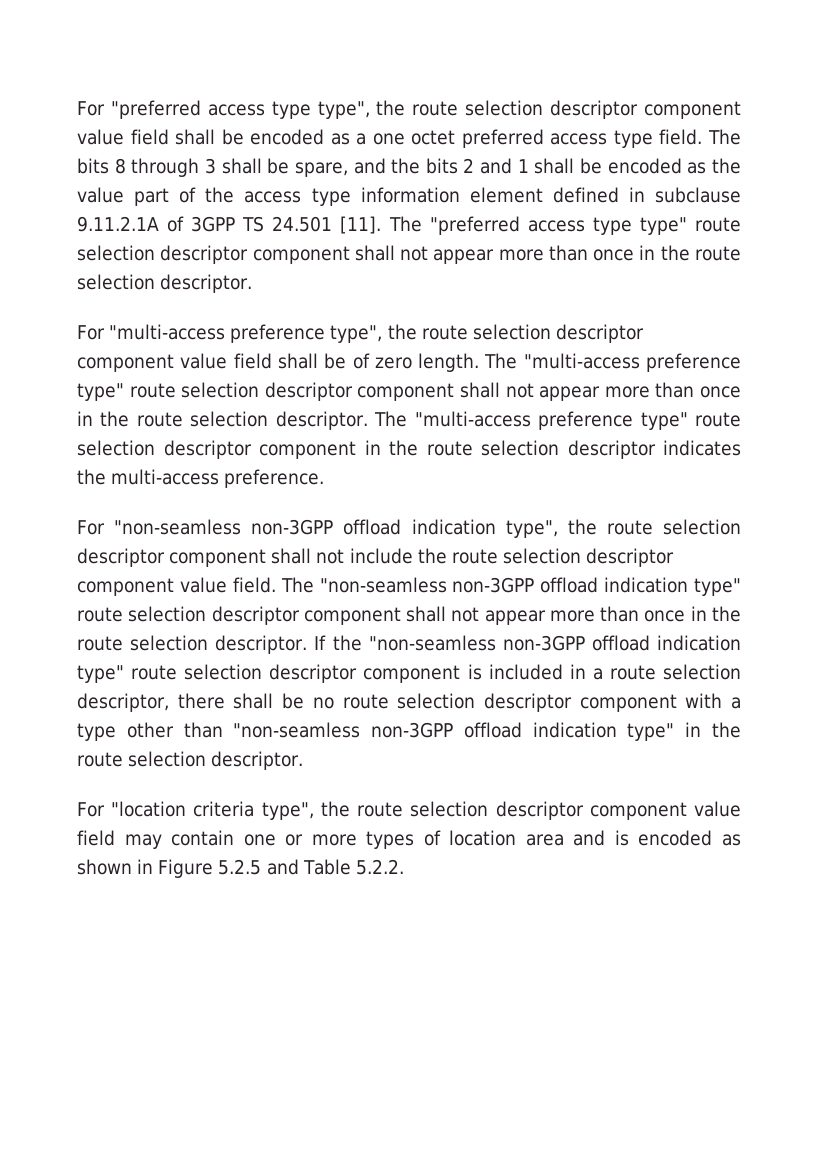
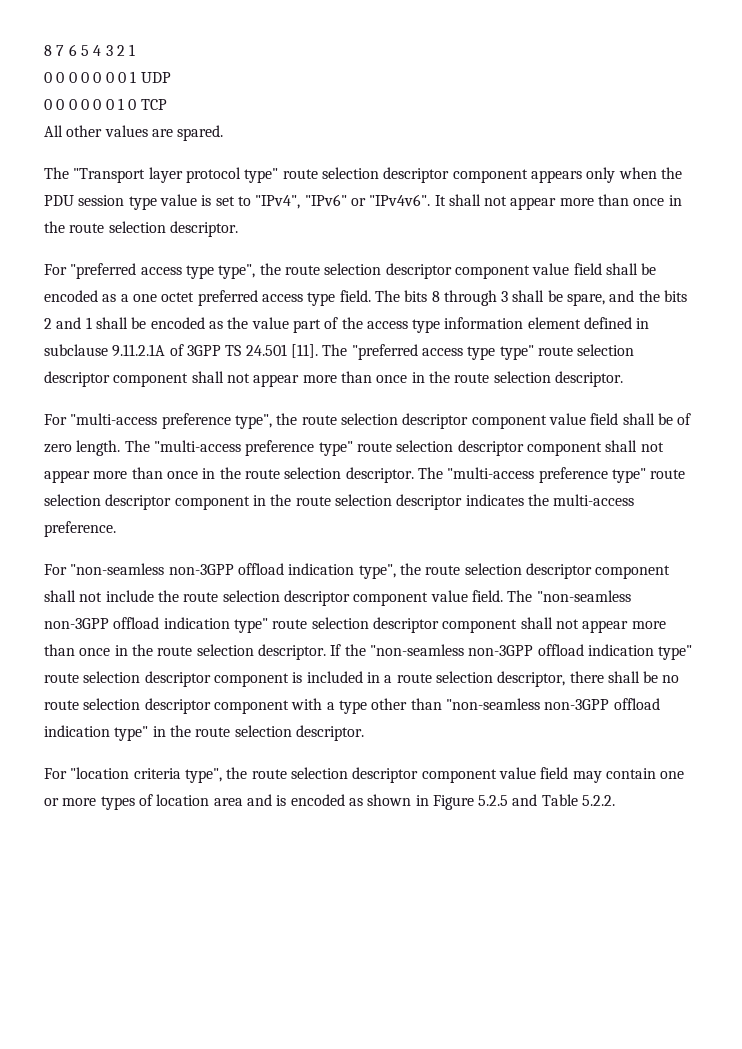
(77, 108) none -> [44,44,136,56] [44,71,171,83] [44,98,167,110] [44,125,224,141] [44,167,682,183] [44,194,682,210] [44,221,238,237] 8 7 6 5 4 3 2 1 // 0 0 0 0 0 0 0 1 UDP // 0 0 0 0 0 0 1 0 TCP // All other values are spared. // The "Transport layer protocol type" route selection descriptor component appears only when the PDU session type value is set to "IPv4", "IPv6" or "IPv4v6". It shall not appear more than once in the route selection descriptor. //

